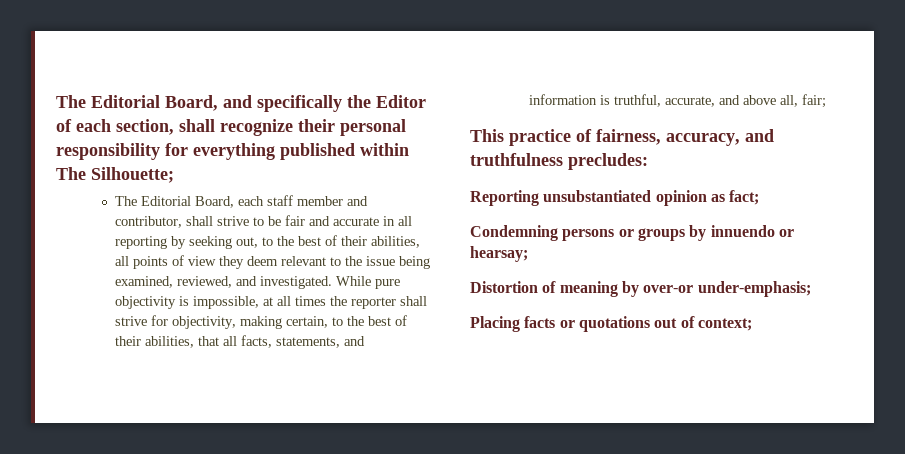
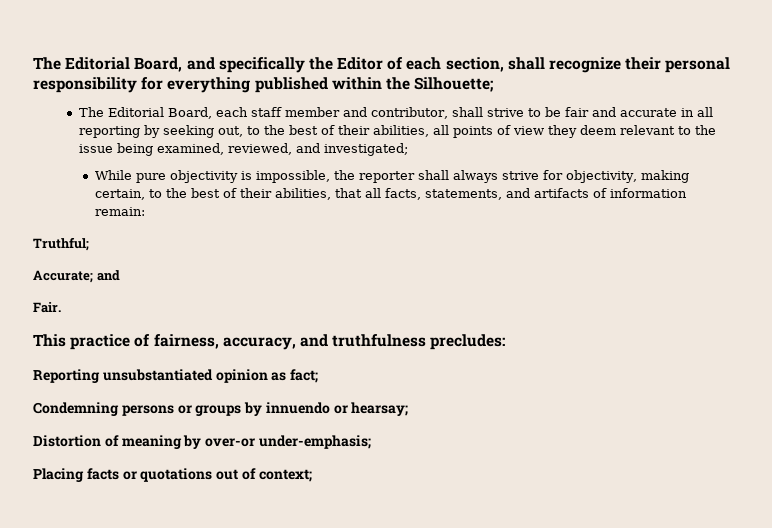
[56,167,86,180] The -> [385,77,410,90] the
[260,276,333,289] investigated. -> [323,143,408,156] investigated; //
[263,296,327,306] at all times -> (330, 176) none
(428, 301) none -> [452,170,498,183] always
[529,94,827,108] information is truthful, accurate, and above all, fair; -> [533,188,687,198] [94,207,145,216] [33,237,89,251] [33,270,120,283] [33,302,61,313] artifacts of information remain: // Truthful; // Accurate; and // Fair.

